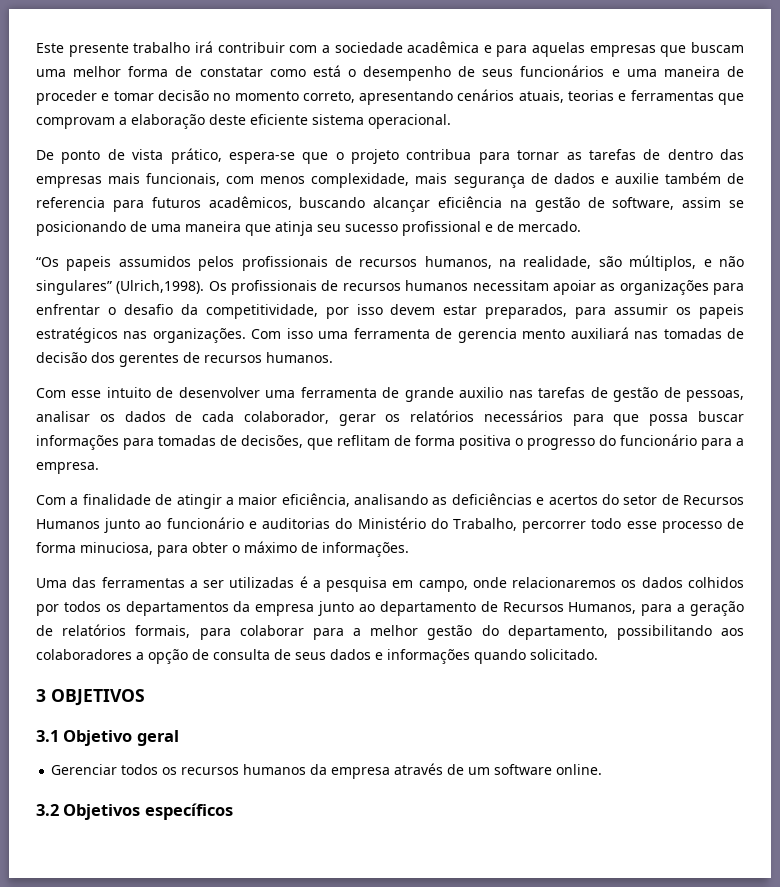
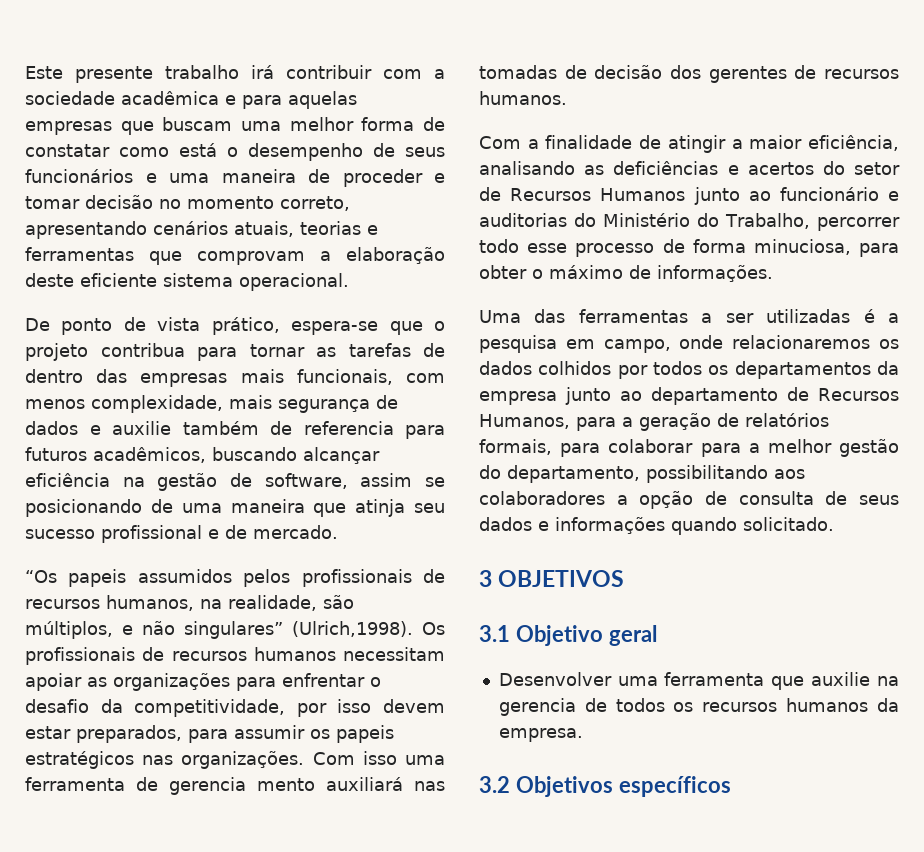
[36,387,744,402] [36,410,744,426] [36,434,744,450] [36,462,99,474] // Com esse intuito de desenvolver uma ferramenta de grande auxilio nas tarefas de gestão de pessoas, analisar os dados de cada colaborador, gerar os relatórios necessários para que possa buscar informações para tomadas de decisões, que reflitam de forma positiva o progresso do funcionário para a empresa. -> (567, 98) none
[51,764,118,775] Gerenciar -> [498,672,899,690] [498,698,607,716] Desenvolver uma ferramenta que auxilie na gerencia de
[331,763,603,779] empresa através de um software online. -> [498,728,583,742] empresa.

